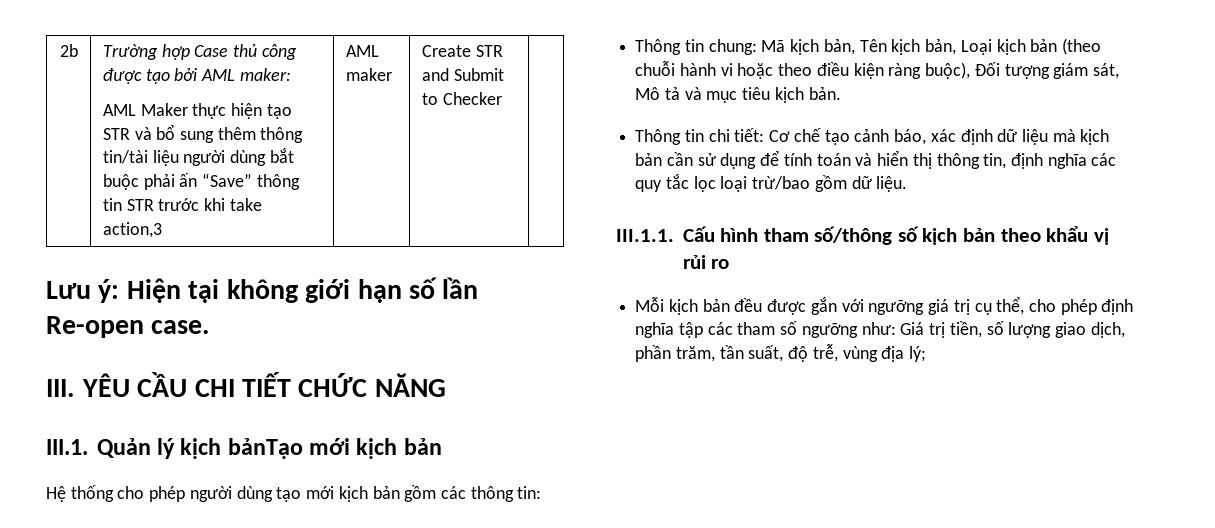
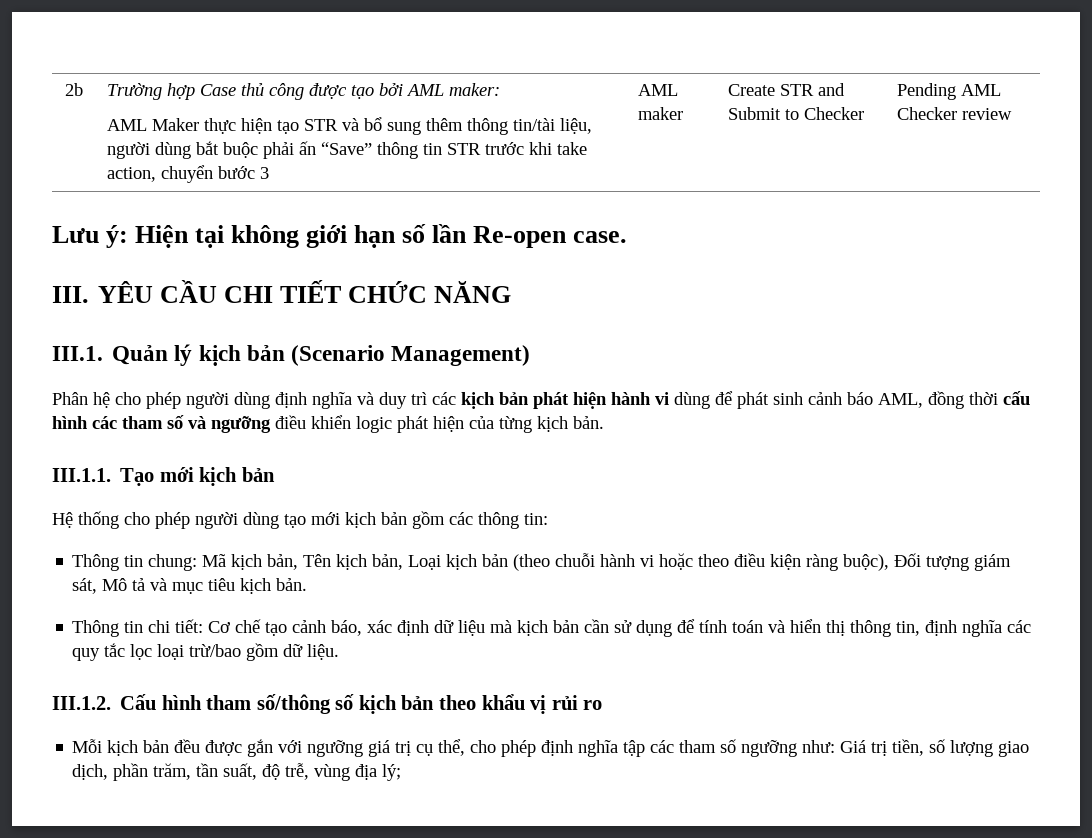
[152,150,179,166] liệu -> [560,118,593,134] liệu,
[102,222,162,238] action,3 -> [107,165,270,183] action, chuyển bước 3
(502, 98) none -> [897,83,1002,100] [897,107,1013,120] Pending AML Checker review
[227,438,303,459] bảnTạo -> [246,345,531,366] [52,391,1030,409] [52,415,604,433] [52,468,155,486] bản (Scenario Management) // Phân hệ cho phép người dùng định nghĩa và duy trì các kịch bản phát hiện hành vi dùng để phát sinh cảnh báo AML, đồng thời cấu hình các tham số và ngưỡng điều khiển logic phát hiện của từng kịch bản. // III.1.1. Tạo
[616,229,674,242] III.1.1. -> [52,696,111,710] III.1.2.

